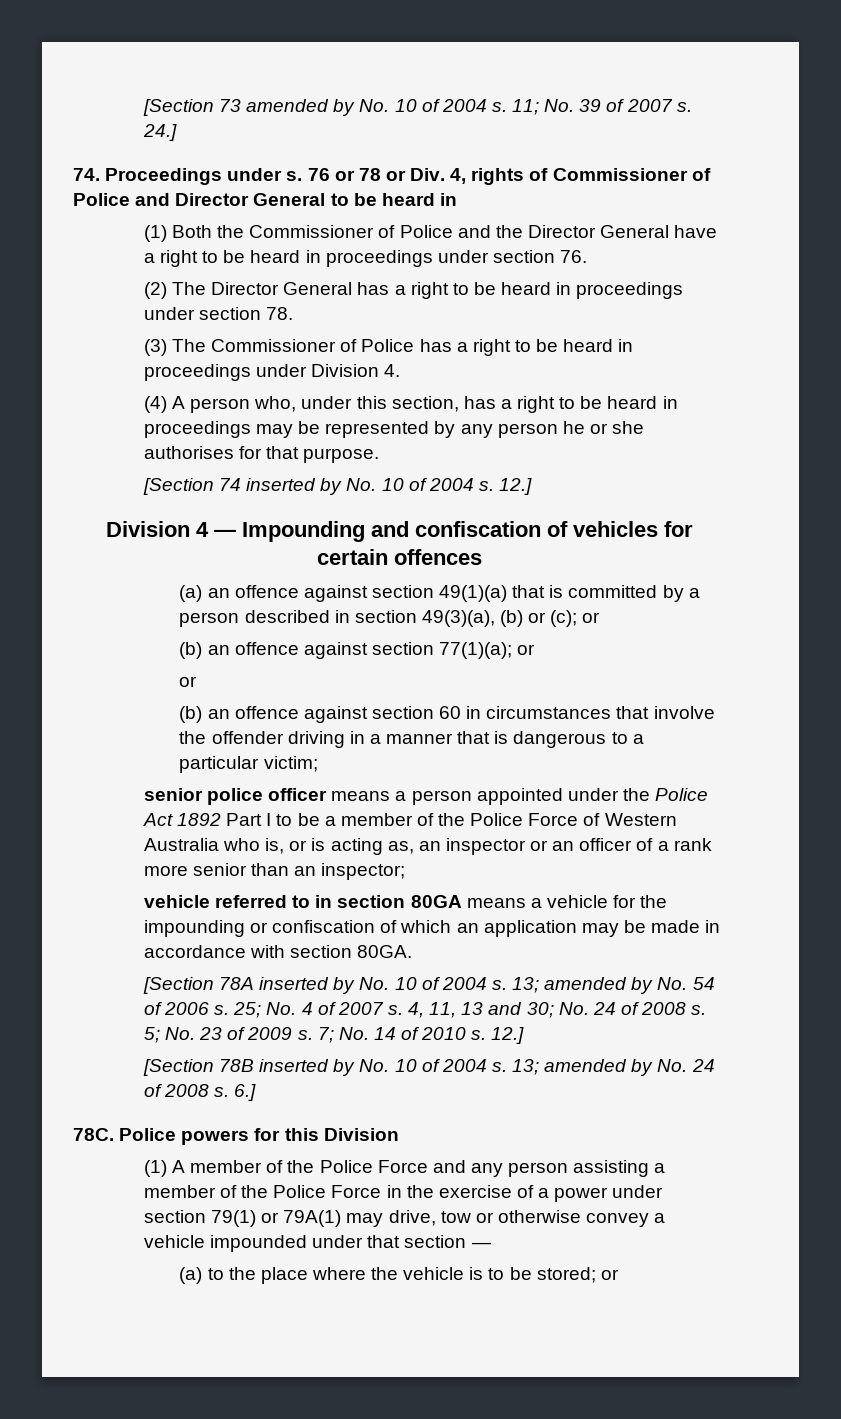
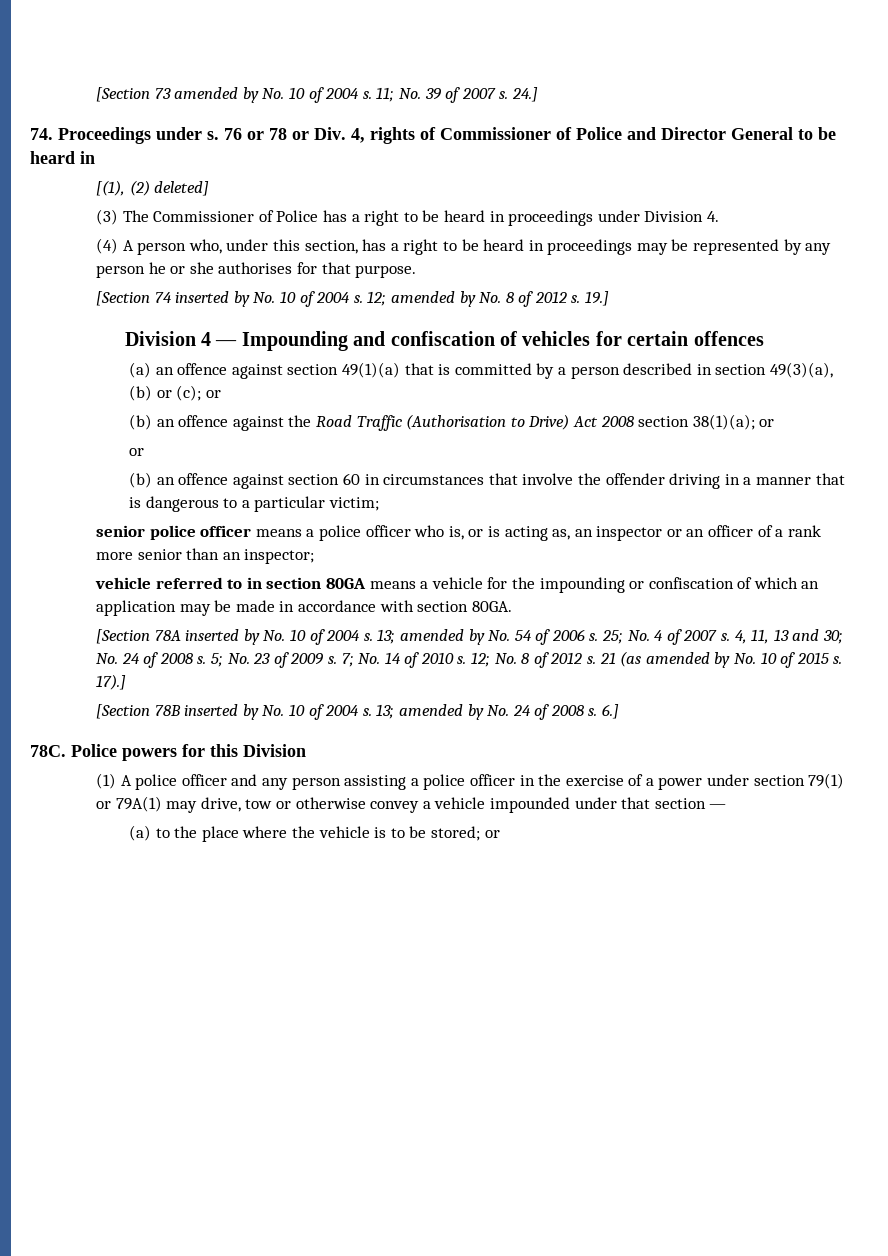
[143,225,718,242] [143,250,588,267] [143,282,684,299] [143,307,294,320] (1) Both the Commissioner of Police and the Director General have a right to be heard in proceedings under section 76. // (2) The Director General has a right to be heard in proceedings under section 78. -> [96,180,210,196] [(1), (2) deleted]
[499,478,533,495] 12.] -> [367,291,610,307] 12; amended by No. 8 of 2012 s. 19.]
[371,642,513,659] section 77(1)(a); -> [288,414,755,431] the Road Traffic (Authorisation to Drive) Act 2008 section 38(1)(a);
[411,788,709,805] [142,813,677,826] [143,838,219,851] person appointed under the Police Act 1892 Part I to be a member of the Police Force of Western Australia -> [318,525,411,541] police officer
[491,1027,525,1044] 12.] -> [471,651,843,668] [96,674,127,690] 12; No. 8 of 2012 s. 21 (as amended by No. 10 of 2015 s. 17).]
[190,1160,428,1173] member of the Police Force -> [135,774,227,790] police officer
[143,1185,382,1198] member of the Police Force -> [423,774,515,790] police officer

